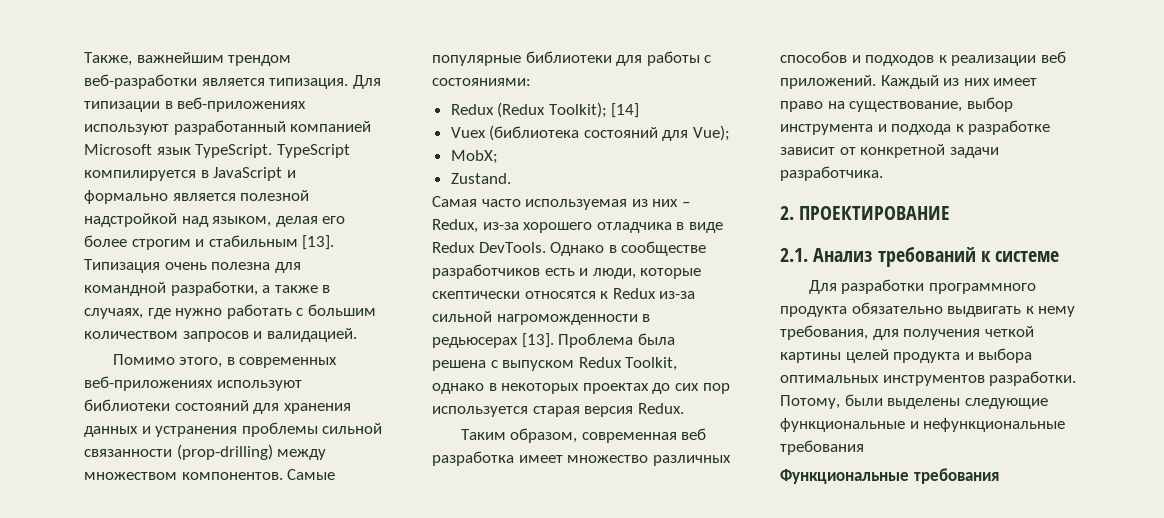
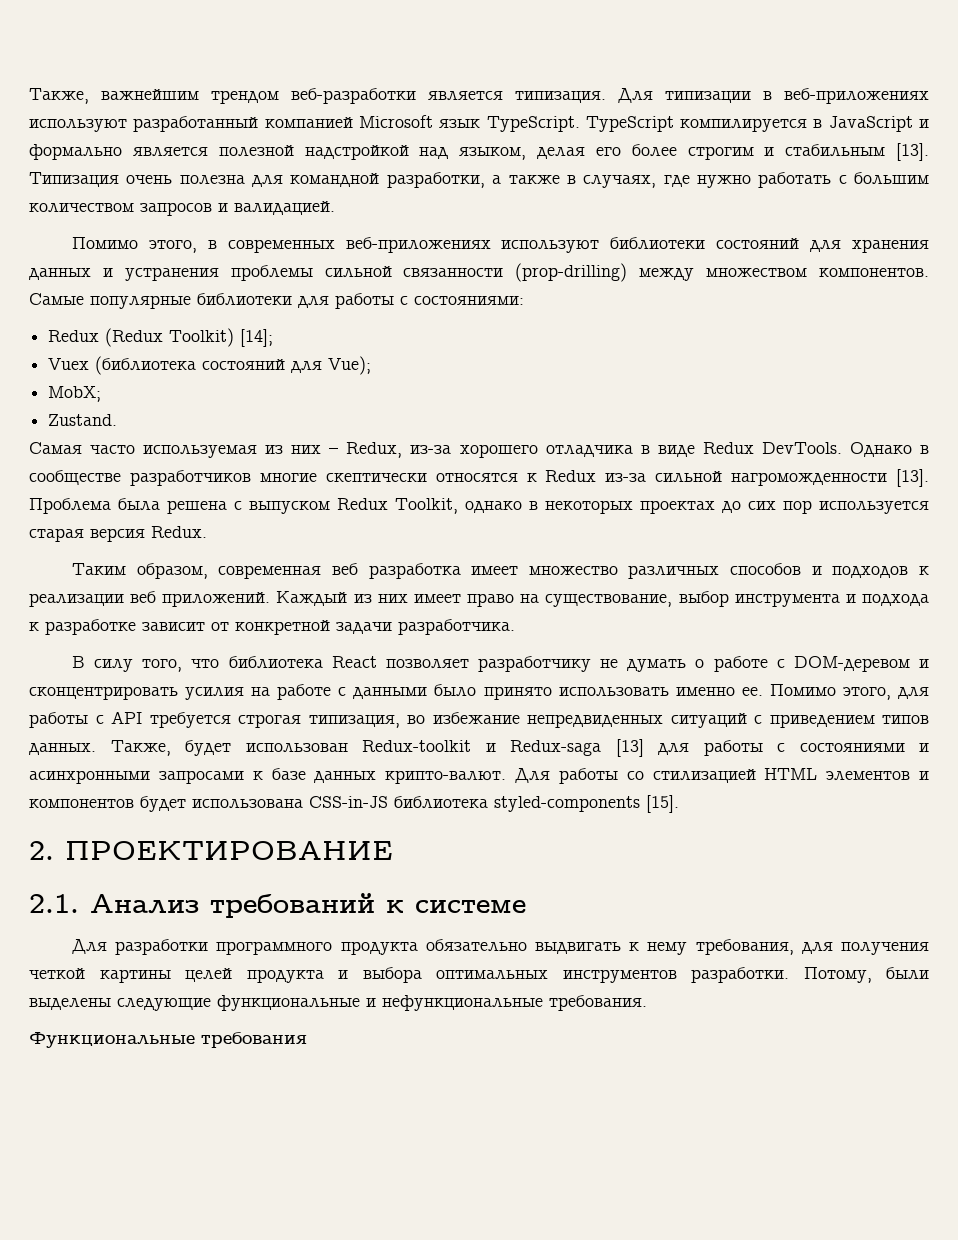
[548,102,640,118] Toolkit); [14] -> [169,328,274,347] Toolkit) [14];
[544,268,702,279] есть и люди, которые -> [259,473,317,482] многие
[642,314,651,322] [432,337,518,348] в редьюсерах -> (888, 479) none
(883, 173) none -> [71,656,930,672] [29,684,930,700] [29,711,929,728] [29,739,929,757] [29,768,930,784] [29,795,679,813] // В силу того, что библиотека React позволяет разработчику не думать о работе с DOM-деревом и сконцентрировать усилия на работе с данными было принято использовать именно ее. Помимо этого, для работы с API требуется строгая типизация, во избежание непредвиденных ситуаций с приведением типов данных. Также, будет использован Redux-toolkit и Redux-saga [13] для работы с состояниями и асинхронными запросами к базе данных крипто-валют. Для работы со стилизацией HTML элементов и компонентов будет использована CSS-in-JS библиотека styled-components [15].
[780,440,864,455] требования -> [549,995,647,1011] требования.

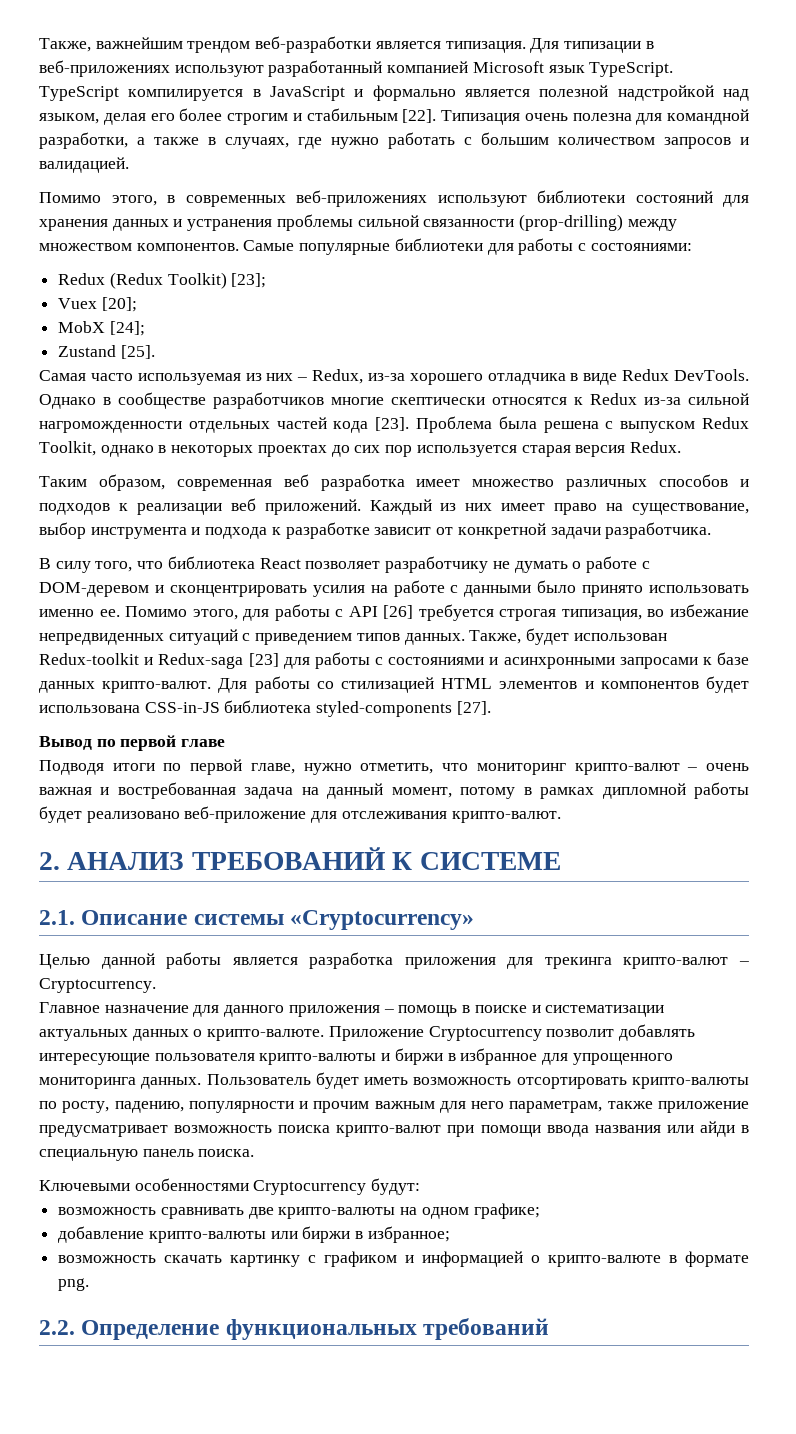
[896,143,930,161] [13]. -> [402,109,437,123] [22].
[240,329,274,347] [14]; -> [231,273,267,288] [23];
[95,356,372,375] [48,386,102,402] [48,414,118,426] (библиотека состояний для Vue); // MobX; // Zustand. -> [101,297,137,312] [58,321,145,336] [58,345,155,359] [20]; // MobX [24]; // Zustand [25].
[895,469,929,487] [13]. -> [188,417,410,433] отдельных частей кода [23].
(142, 717) none -> [383,605,414,619] [26]
[615,739,644,757] [13] -> [248,653,279,667] [23]
[646,795,679,813] [29,841,393,860] [29,893,526,918] [71,939,929,955] [29,967,929,983] [29,995,647,1011] [29,1032,307,1048] [15]. // 2. ПРОЕКТИРОВАНИЕ // 2.1. Анализ требований к системе // Для разработки программного продукта обязательно выдвигать к нему требования, для получения четкой картины целей продукта и выбора оптимальных инструментов разработки. Потому, были выделены следующие функциональные и нефункциональные требования. // Функциональные требования -> [456,701,491,715] [39,735,226,751] [39,759,750,775] [39,782,749,799] [39,806,561,823] [39,847,561,870] [39,910,475,930] [39,952,749,969] [39,978,156,993] [39,1002,665,1017] [39,1024,696,1041] [39,1048,673,1065] [39,1072,749,1089] [39,1101,749,1113] [39,1121,750,1137] [39,1149,255,1161] [39,1178,421,1195] [58,1203,540,1219] [58,1226,450,1243] [58,1251,750,1267] [58,1278,90,1291] [39,1318,550,1340] [27]. // Вывод по первой главе // Подводя итоги по первой главе, нужно отметить, что мониторинг крипто-валют – очень важная и востребованная задача на данный момент, потому в рамках дипломной работы будет реализовано веб-приложение для отслеживания крипто-валют. // 2. АНАЛИЗ ТРЕБОВАНИЙ К СИСТЕМЕ // 2.1. Описание системы «Cryptocurrency» // Целью данной работы является разработка приложения для трекинга крипто-валют – Cryptocurrency. // Главное назначение для данного приложения – помощь в поиске и систематизации актуальных данных о крипто-валюте. Приложение Cryptocurrency позволит добавлять интересующие пользователя крипто-валюты и биржи в избранное для упрощенного мониторинга данных. Пользователь будет иметь возможность отсортировать крипто-валюты по росту, падению, популярности и прочим важным для него параметрам, также приложение предусматривает возможность поиска крипто-валют при помощи ввода названия или айди в специальную панель поиска. // Ключевыми особенностями Cryptocurrency будут: // возможность сравнивать две крипто-валюты на одном графике; // добавление крипто-валюты или биржи в избранное; // возможность скачать картинку с графиком и информацией о крипто-валюте в формате png. // 2.2. Определение функциональных требований

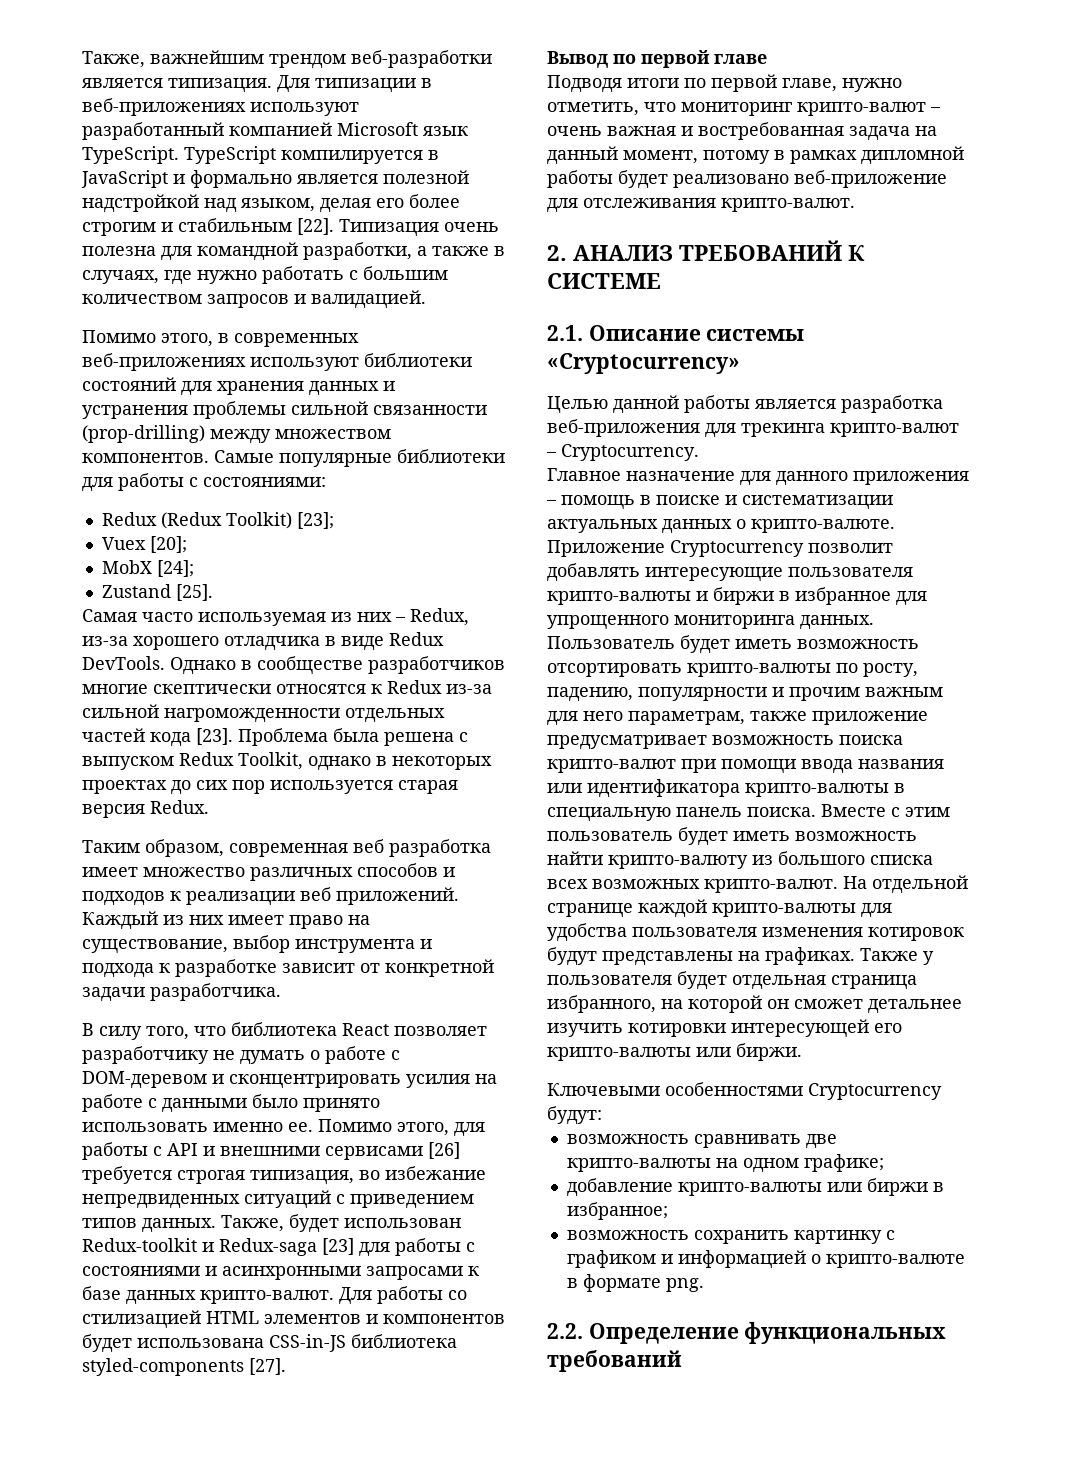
(378, 611) none -> [203,1146,423,1160] и внешними сервисами
[404,957,496,969] приложения -> [547,419,700,437] веб-приложения
[699,1121,735,1137] айди -> [587,779,889,798] идентификатора крипто-валюты
(255, 1153) none -> [821,804,950,817] [547,827,917,846] [547,851,933,869] [547,875,968,894] [547,899,892,918] [547,923,964,942] [547,947,934,966] [547,971,917,990] [547,995,962,1014] [547,1019,902,1038] [547,1043,802,1061] Вместе с этим пользователь будет иметь возможность найти крипто-валюту из большого списка всех возможных крипто-валют. На отдельной странице каждой крипто-валюты для удобства пользователя изменения котировок будут представлены на графиках. Также у пользователя будет отдельная страница избранного, на которой он сможет детальнее изучить котировки интересующей его крипто-валюты или биржи.
[164,1255,223,1263] скачать -> [693,1230,789,1244] сохранить

